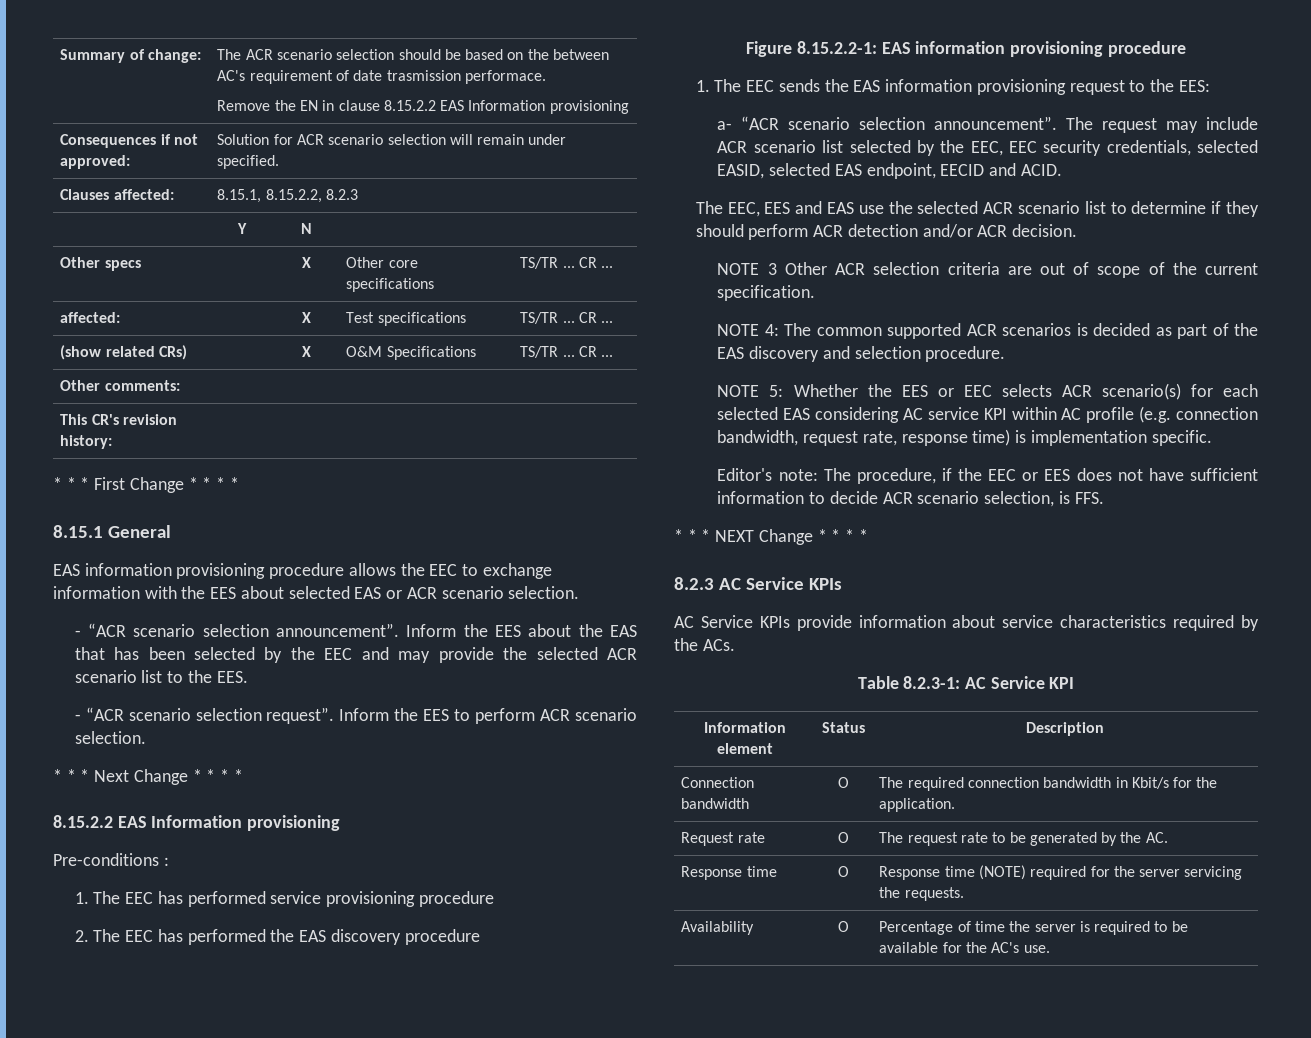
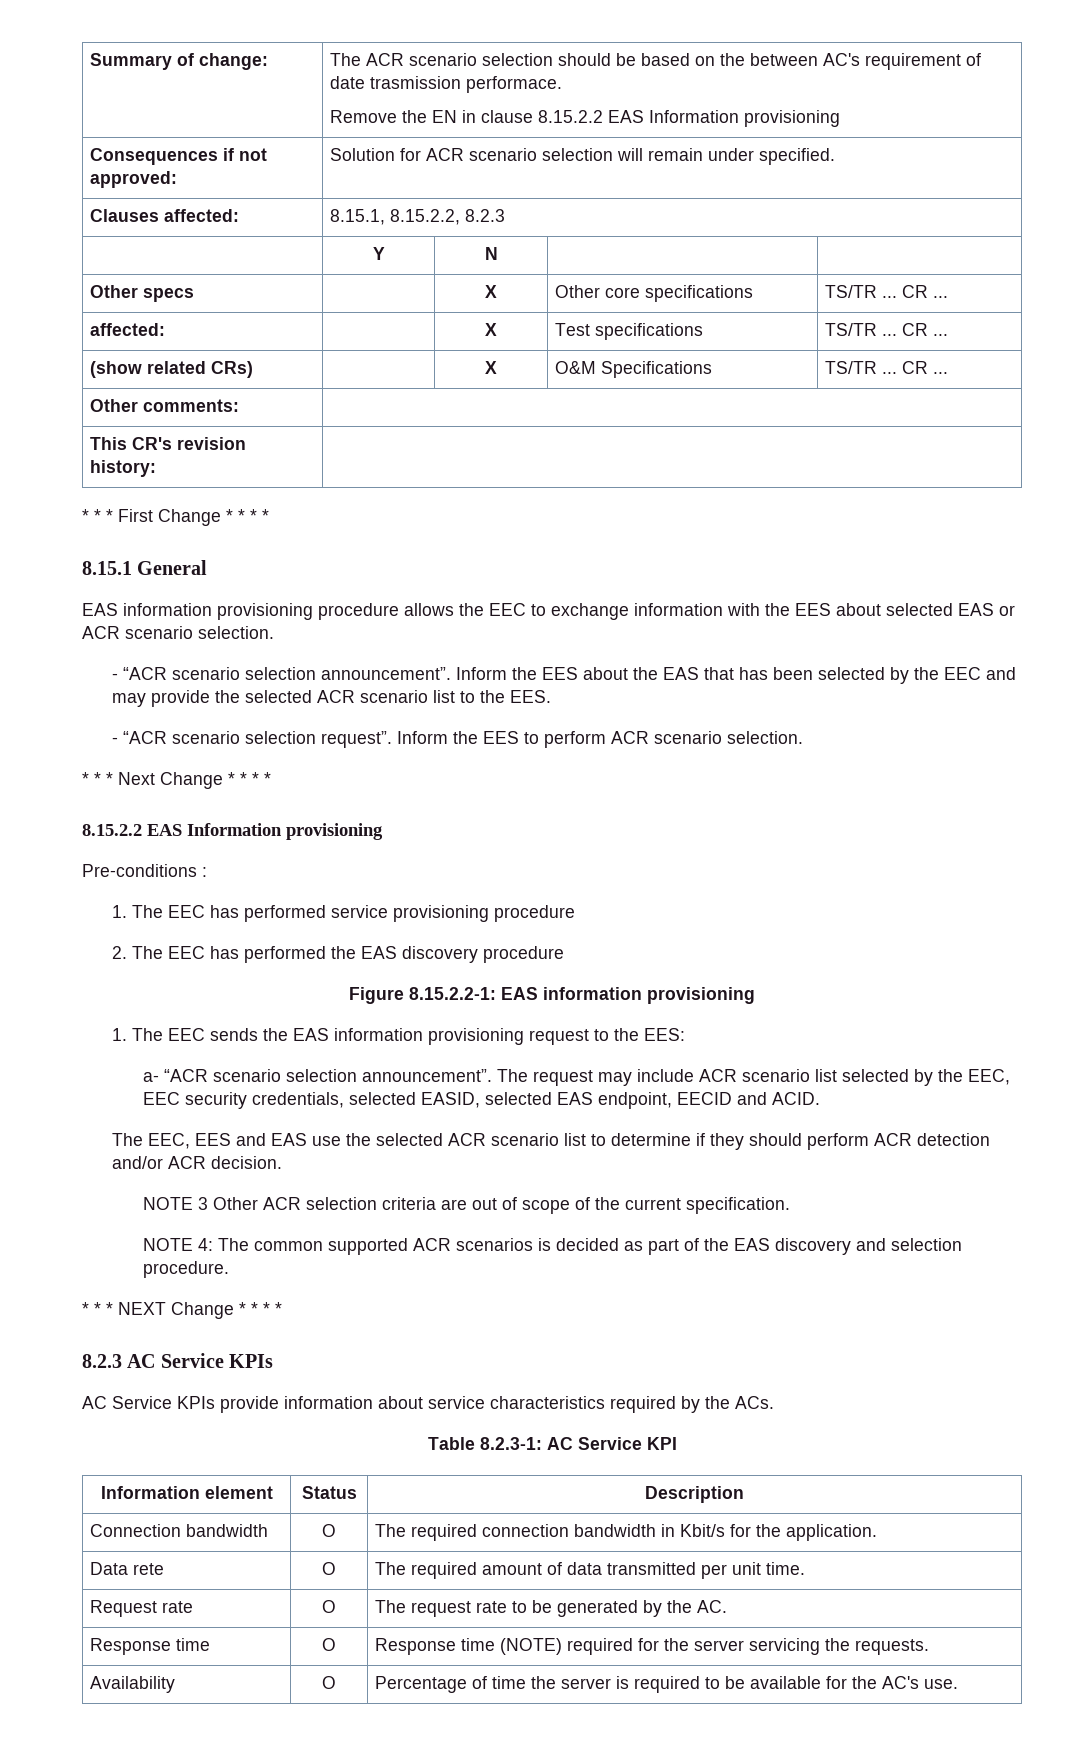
[1107,41,1186,57] procedure -> (755, 995) none
[717,383,1258,400] [717,406,1258,423] [717,429,1212,446] [717,468,1258,484] [717,491,1104,507] // NOTE 5: Whether the EES or EEC selects ACR scenario(s) for each selected EAS considering AC service KPI within AC profile (e.g. connection bandwidth, request rate, response time) is implementation specific. // Editor's note: The procedure, if the EEC or EES does not have sufficient information to decide ACR scenario selection, is FFS. -> (229, 1269) none
(956, 805) none -> [90,1562,165,1575] [322,1562,336,1575] [375,1562,806,1579] // Data rete | O | The required amount of data transmitted per unit time.

